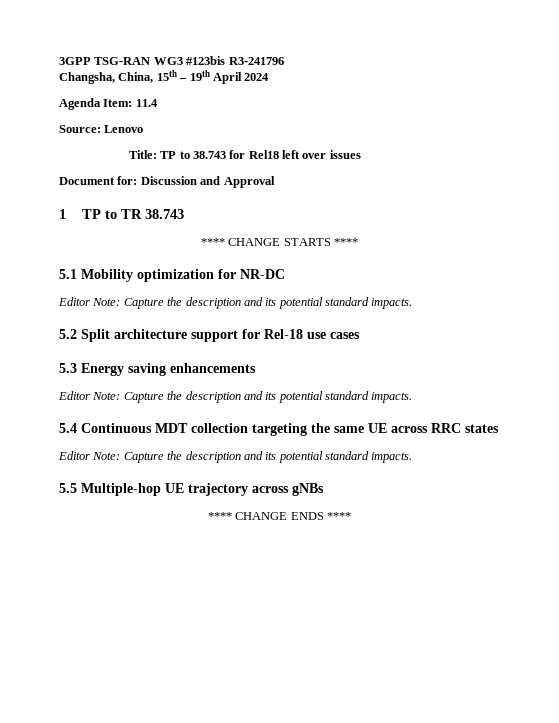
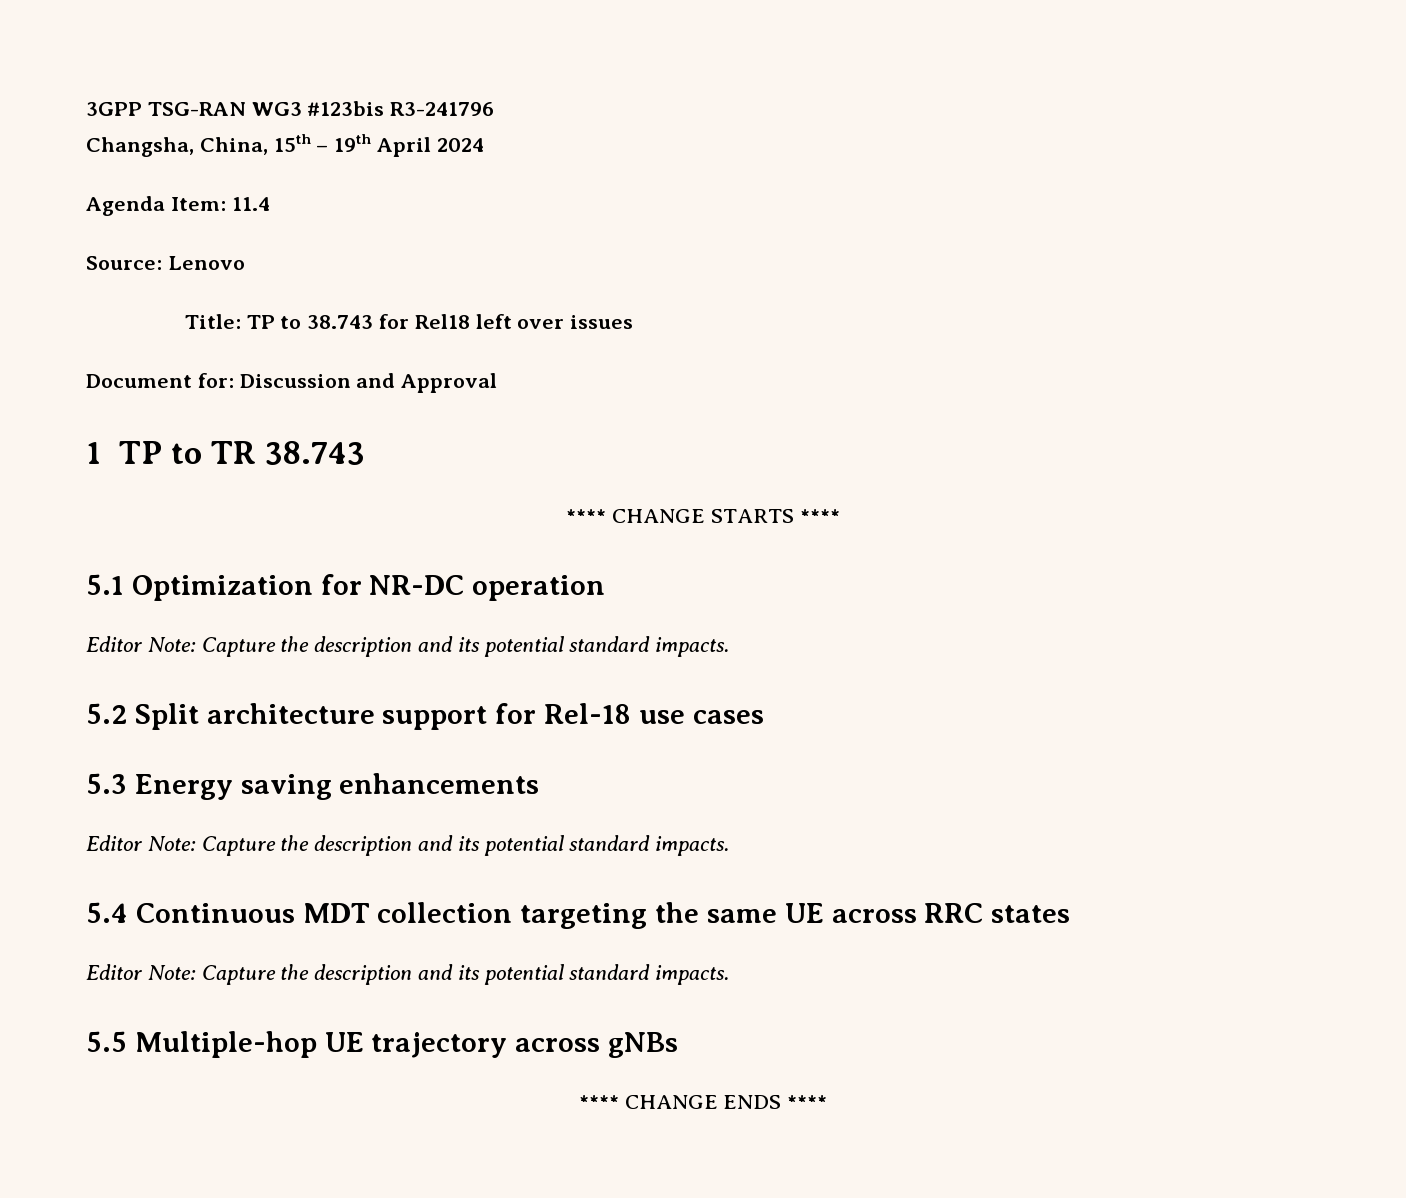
[81,269,214,282] Mobility optimization -> [131,575,313,601] Optimization
(285, 274) none -> [472,575,606,601] operation

